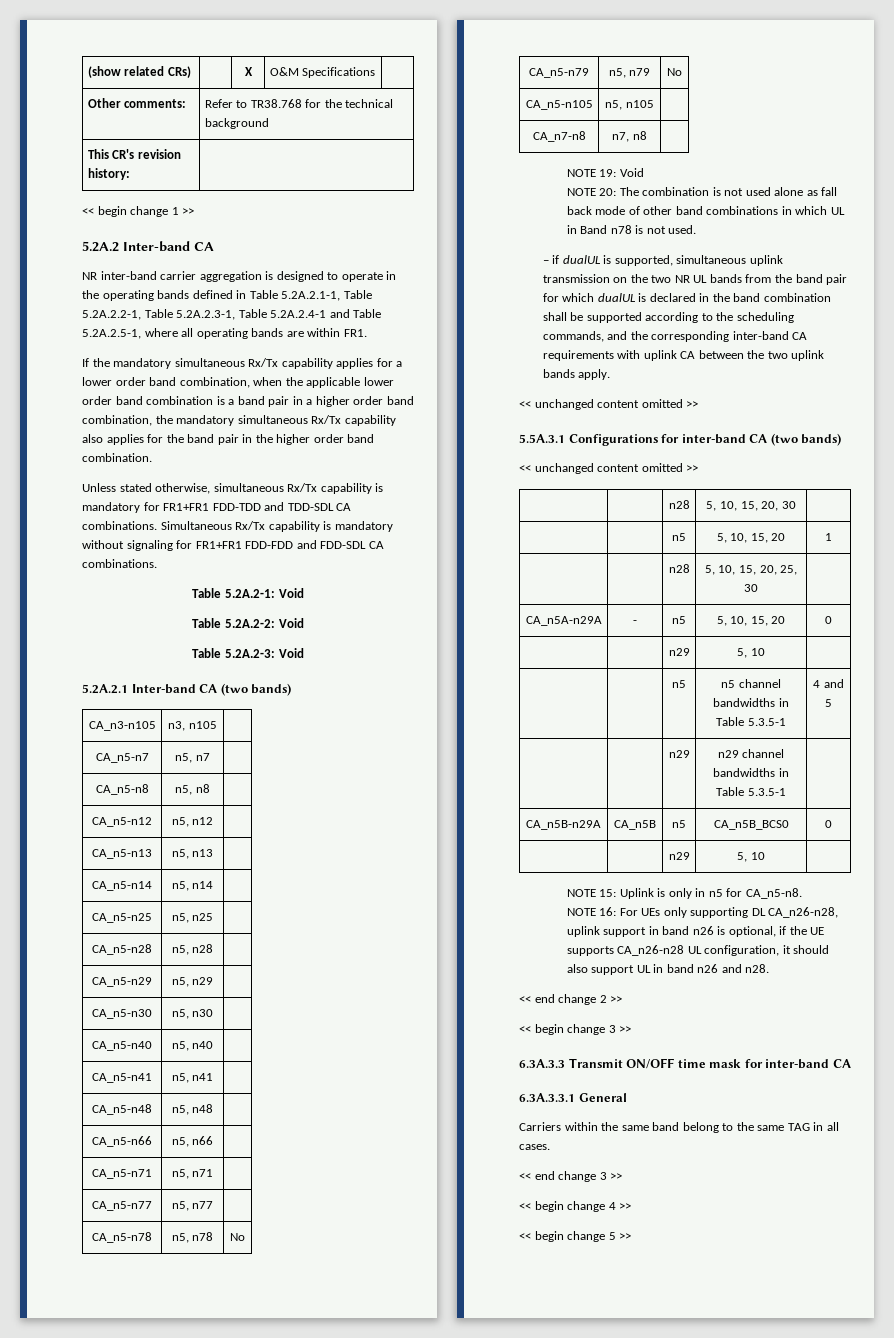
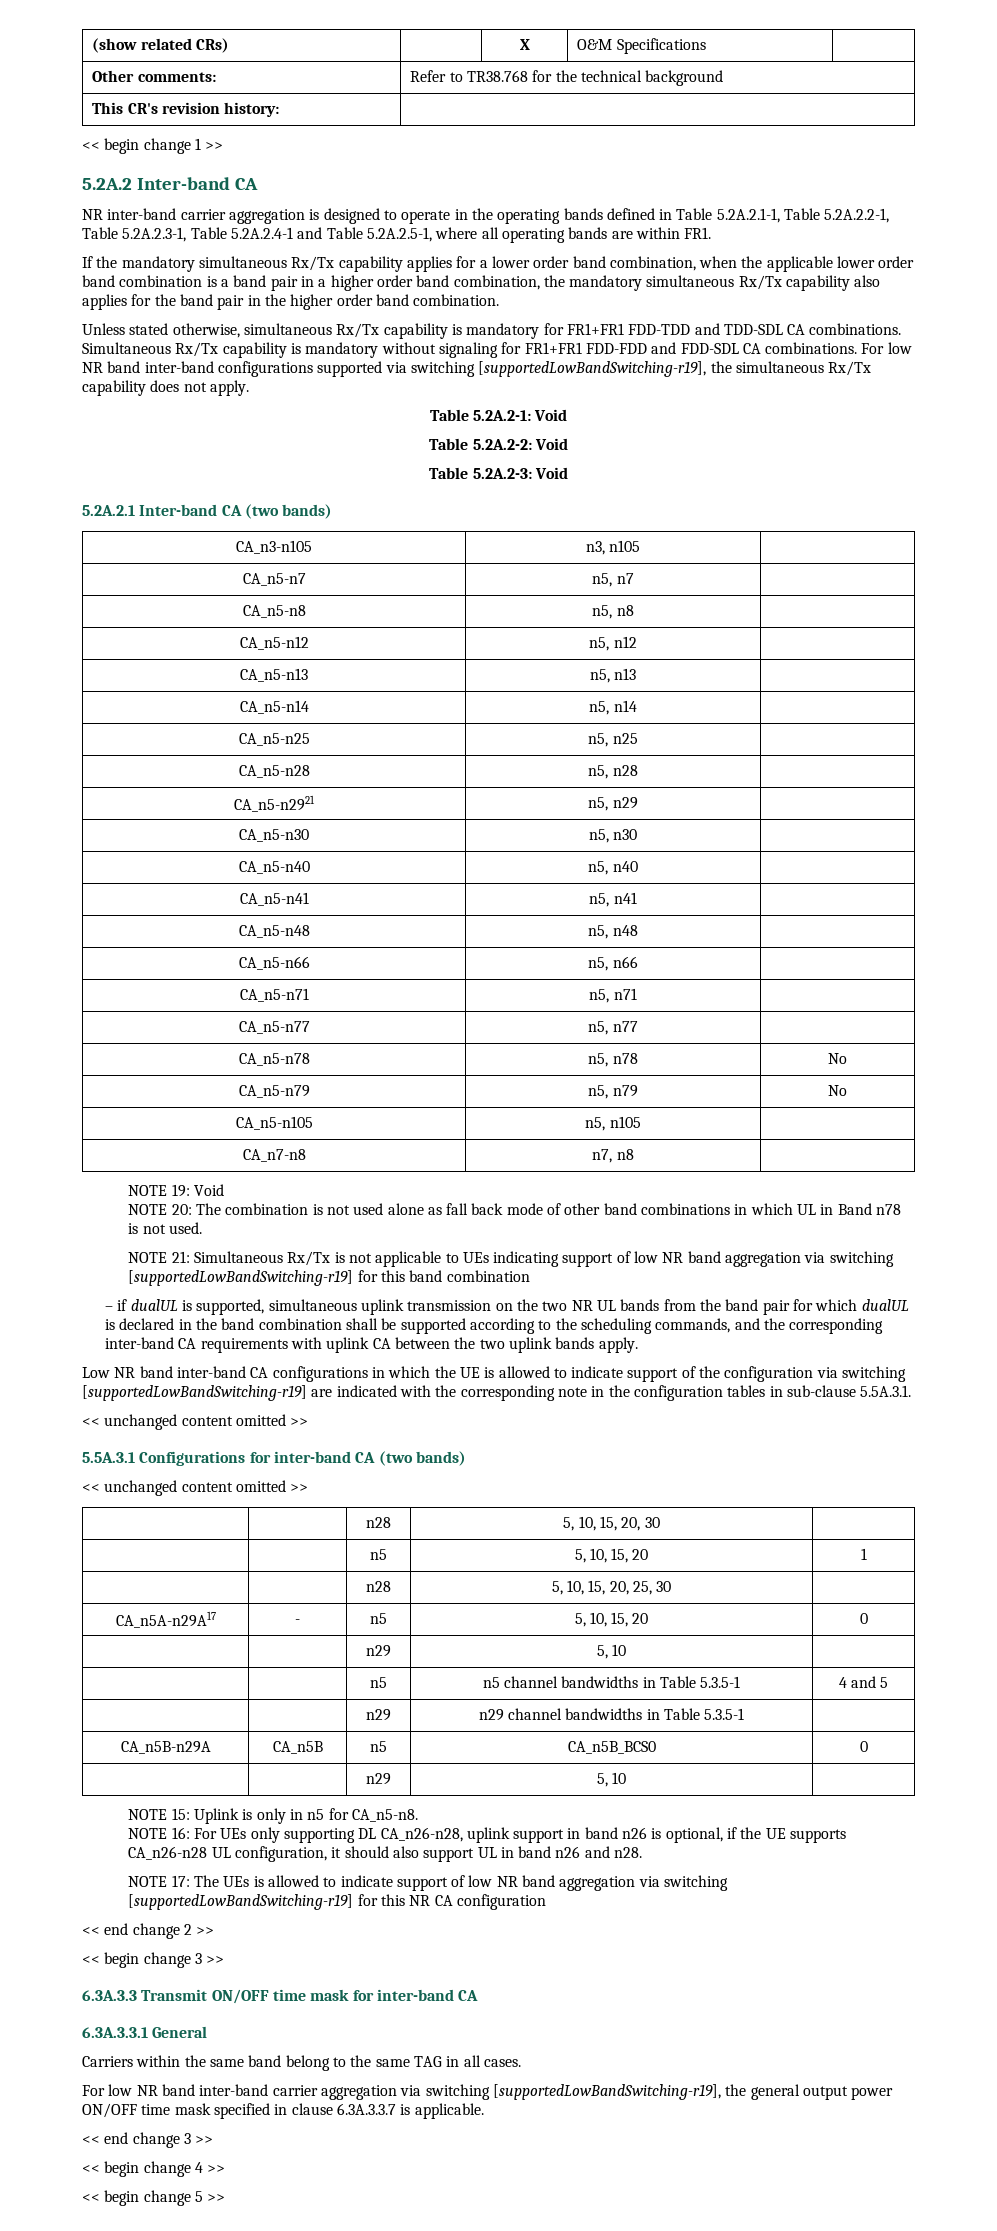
(157, 563) none -> [861,342,912,354] [82,361,872,377] [82,380,249,396] For low NR band inter-band configurations supported via switching [supportedLowBandSwitching-r19], the simultaneous Rx/Tx capability does not apply.
[92,977,152,987] CA_n5-n29 -> [234,795,315,812] CA_n5-n2921
(697, 229) none -> [128,1251,894,1267] [128,1270,530,1286] // NOTE 21: Simultaneous Rx/Tx is not applicable to UEs indicating support of low NR band aggregation via switching [supportedLowBandSwitching-r19] for this band combination
(611, 374) none -> [82,1366,907,1382] [82,1385,912,1401] // Low NR band inter-band CA configurations in which the UE is allowed to indicate support of the configuration via switching [supportedLowBandSwitching-r19] are indicated with the corresponding note in the configuration tables in sub-clause 5.5A.3.1.
[525,616,602,626] CA_n5A-n29A -> [115,1611,216,1628] CA_n5A-n29A17
(770, 968) none -> [128,1875,729,1891] [128,1894,546,1910] // NOTE 17: The UEs is allowed to indicate support of low NR band aggregation via switching [supportedLowBandSwitching-r19] for this NR CA configuration
(550, 1147) none -> [82,2084,894,2100] [82,2103,484,2119] // For low NR band inter-band carrier aggregation via switching [supportedLowBandSwitching-r19], the general output power ON/OFF time mask specified in clause 6.3A.3.3.7 is applicable.

